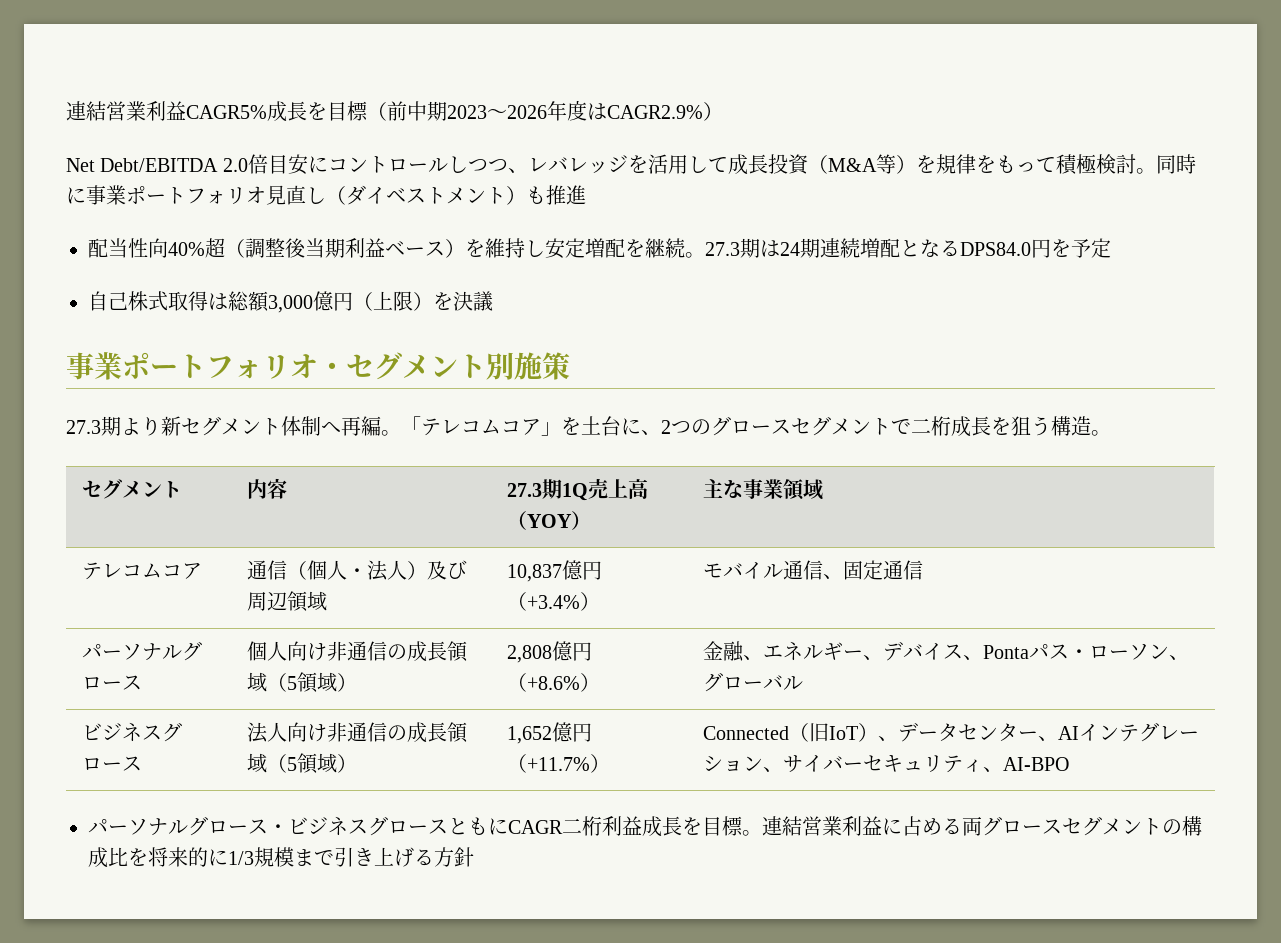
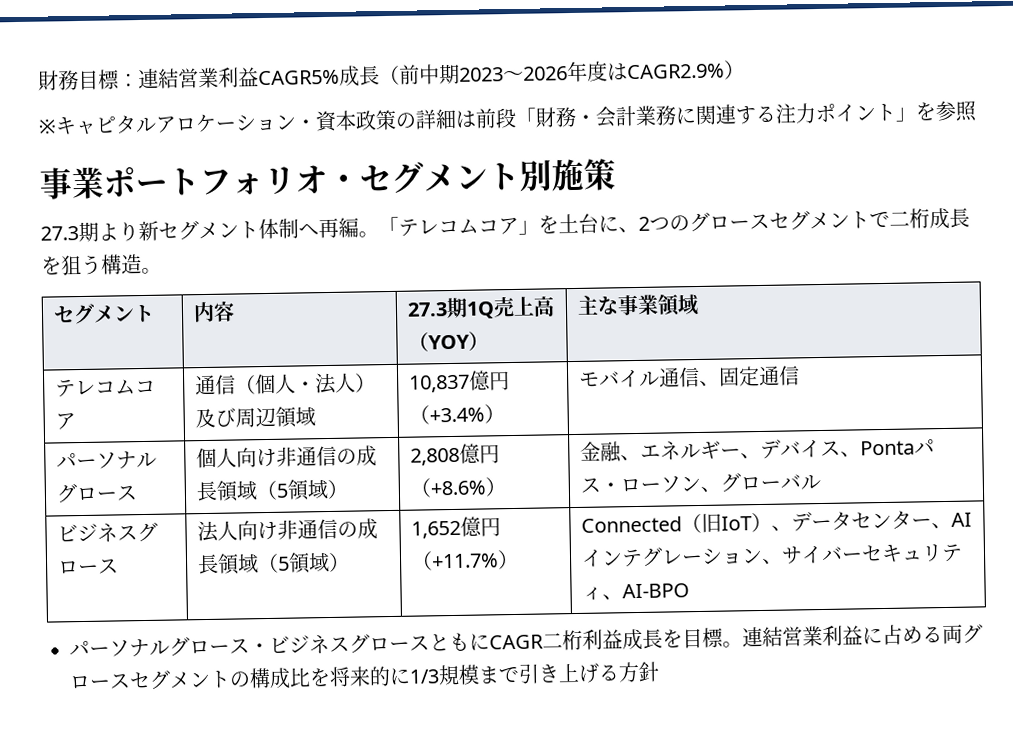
(66, 111) none -> [38,69,139,91] 財務目標：
[307,101,368,121] を目標 -> (380, 75) none
[66,154,1196,175] [66,185,586,205] [88,238,1111,259] [88,291,493,313] Net Debt/EBITDA 2.0倍目安にコントロールしつつ、レバレッジを活用して成長投資（M&A等）を規律をもって積極検討。同時に事業ポートフォリオ見直し（ダイベストメント）も推進 // 配当性向40%超（調整後当期利益ベース）を維持し安定増配を継続。27.3期は24期連続増配となるDPS84.0円を予定 // 自己株式取得は総額3,000億円（上限）を決議 -> [38,100,977,136] ※キャピタルアロケーション・資本政策の詳細は前段「財務・会計業務に関連する注力ポイント」を参照

